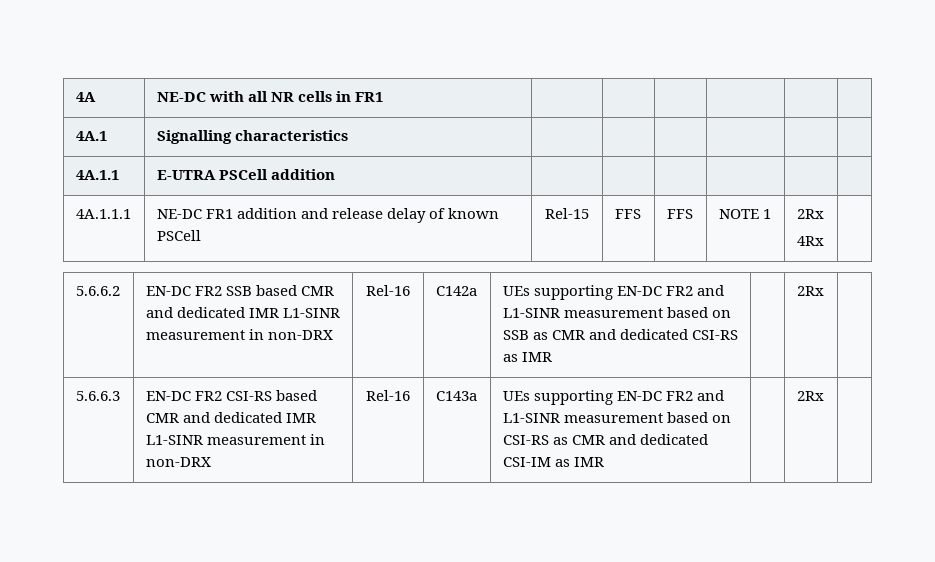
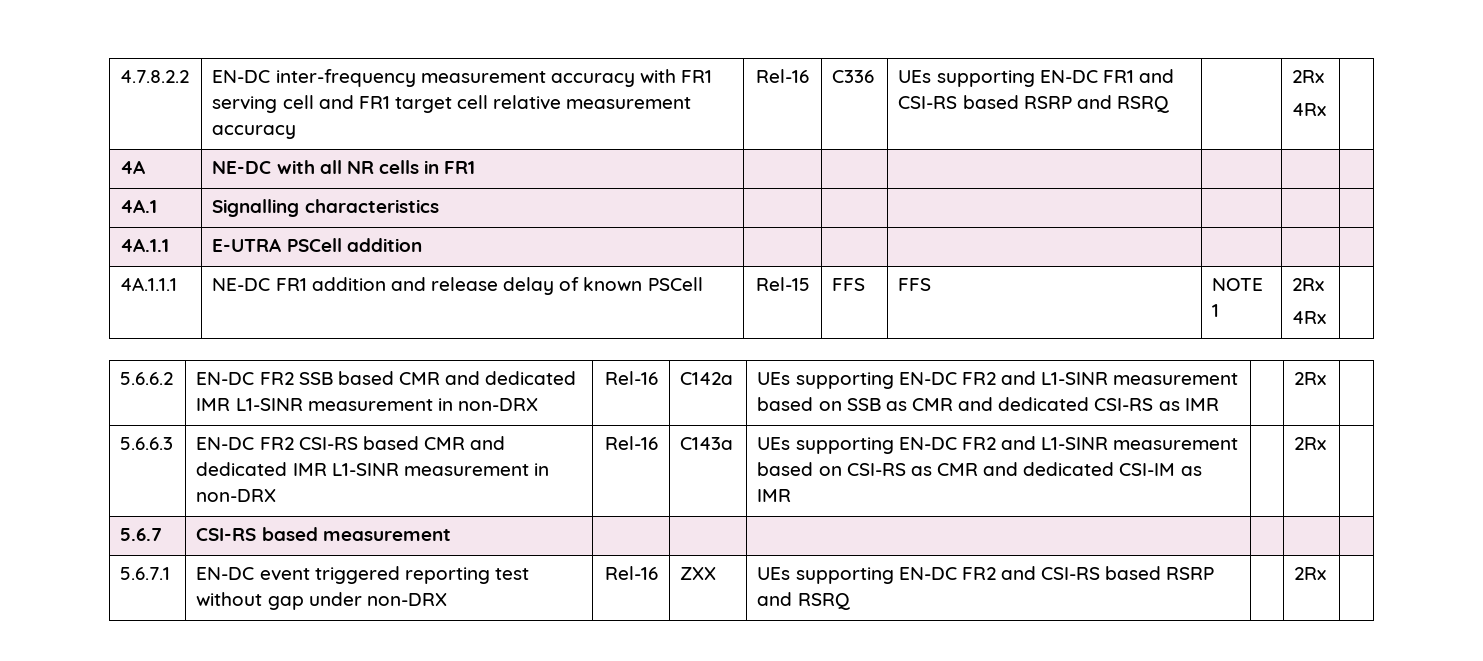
(75, 97) none -> [120,70,190,83] [212,69,713,87] [212,95,692,113] [212,125,297,139] [756,69,809,83] [832,70,875,83] [898,69,1174,87] [898,95,1169,113] [1292,70,1325,83] [1292,103,1327,116] 4.7.8.2.2 | EN-DC inter-frequency measurement accuracy with FR1 serving cell and FR1 target cell relative measurement accuracy | Rel-16 | C336 | UEs supporting EN-DC FR1 and CSI-RS based RSRP and RSRQ | | 2Rx // 4Rx | //
(824, 396) none -> [120,528,163,541] [196,527,451,541] [120,567,171,580] [196,566,529,584] [196,592,447,610] [604,566,658,580] [680,567,717,580] [757,566,1215,584] [757,592,850,610] [1294,567,1327,580] // 5.6.7 | CSI-RS based measurement | | | | | | // 5.6.7.1 | EN-DC event triggered reporting test without gap under non-DRX | Rel-16 | ZXX | UEs supporting EN-DC FR2 and CSI-RS based RSRP and RSRQ | | 2Rx |

